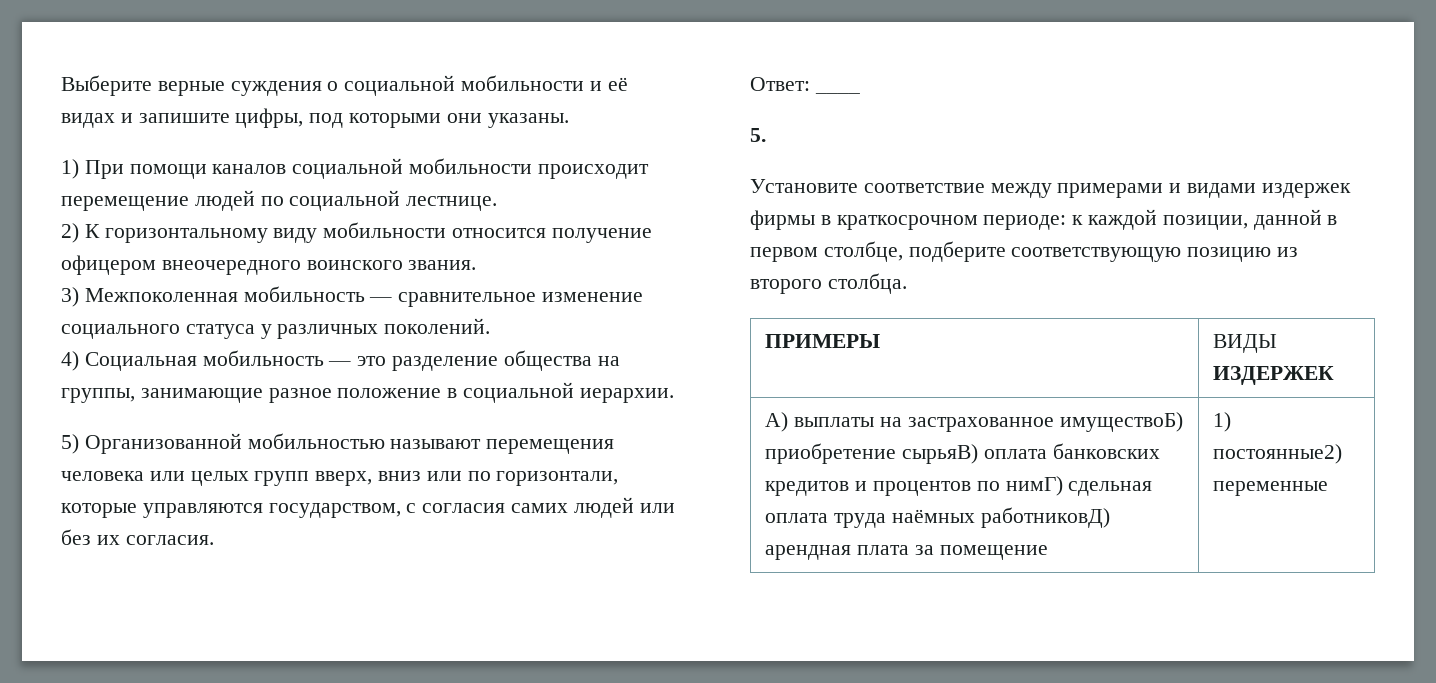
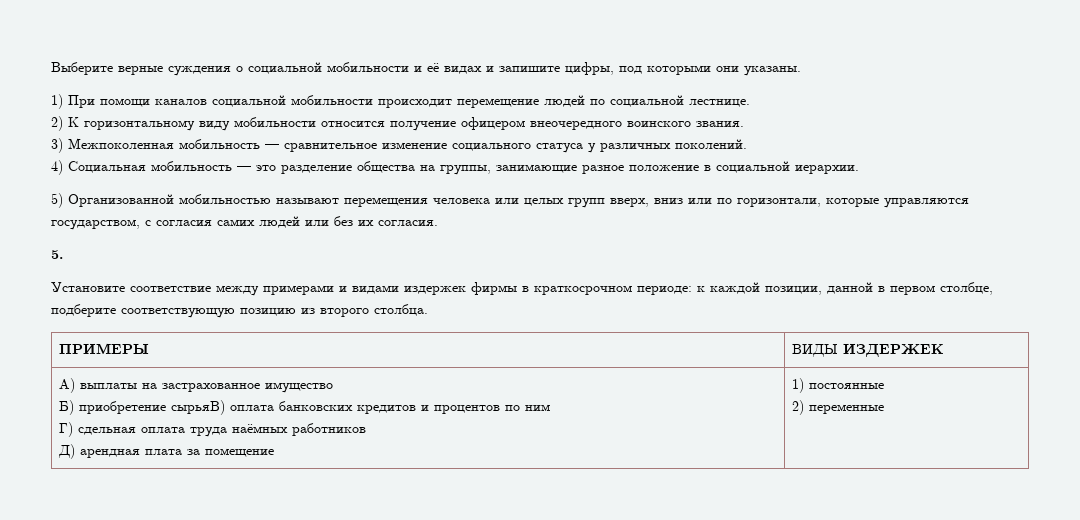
[750,77,810,91] [814,91,860,94] // Ответ: ____ -> (438, 223) none
[1059,412,1183,432] имуществоБ) -> [264,382,333,393] [58,400,74,415] имущество // Б)
[1005,476,1063,496] нимГ) -> [524,404,550,411] [58,422,73,437] ним // Г)
[980,507,1110,528] работниковД) -> [291,423,366,436] [57,444,75,459] работников // Д)
[1213,444,1343,464] постоянные2) -> [808,383,884,389] [791,400,804,415] постоянные // 2)

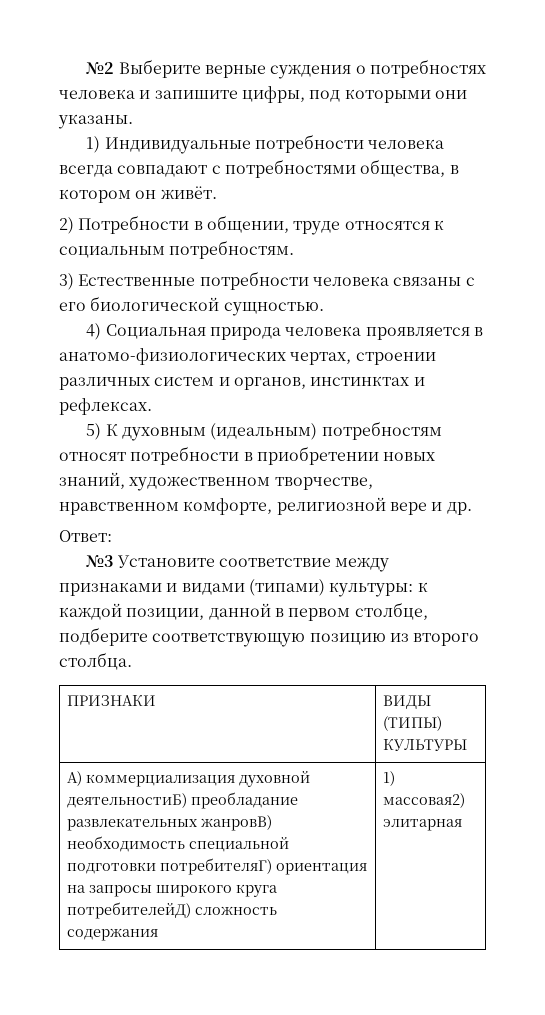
(51, 68) none -> [86,62,115,74] №2
[248,62,482,74] социальной мобильности и её видах -> [369,59,486,78] [59,89,135,99] потребностях человека
[68,95,750,108] [51,116,744,131] [51,138,747,153] [51,160,859,175] [51,193,969,208] [51,216,438,230] [51,250,63,259] При помощи каналов социальной мобильности происходит перемещение людей по социальной лестнице. // 2) К горизонтальному виду мобильности относится получение офицером внеочередного воинского звания. // 3) Межпоколенная мобильность — сравнительное изменение социального статуса у различных поколений. // 4) Социальная мобильность — это разделение общества на группы, занимающие разное положение в социальной иерархии. // 5) Организованной мобильностью называют перемещения человека или целых групп вверх, вниз или по горизонтали, которые управляются государством, с согласия самих людей или без их согласия. // 5. // -> [104,134,445,154] [59,159,459,178] [59,186,217,203] [59,215,444,235] [59,240,295,259] [59,271,475,290] [59,296,324,316] [86,323,483,340] [59,348,436,365] [59,376,425,390] [59,398,152,415] [86,421,442,441] [59,446,436,465] [59,472,373,491] [59,497,472,515] [59,530,112,542] [86,555,114,567] Индивидуальные потребности человека всегда совпадают с потребностями общества, в котором он живёт. // 2) Потребности в общении, труде относятся к социальным потребностям. // 3) Естественные потребности человека связаны с его биологической сущностью. // 4) Социальная природа человека проявляется в анатомо-физиологических чертах, строении различных систем и органов, инстинктах и рефлексах. // 5) К духовным (идеальным) потребностям относят потребности в приобретении новых знаний, художественном творчестве, нравственном комфорте, религиозной вере и др. // Ответ: // №3
[263,285,334,295] примерами -> [59,582,162,596] признаками
[404,282,692,295] издержек фирмы в краткосрочном периоде: -> [248,579,414,597] (типами) культуры:
[58,343,149,354] ПРИМЕРЫ -> [67,695,157,706] ПРИЗНАКИ
[842,343,944,357] ИЗДЕРЖЕК -> [383,716,443,731] [383,739,468,751] (ТИПЫ) КУЛЬТУРЫ
[79,382,333,393] [58,400,550,415] [58,422,366,437] [57,444,274,459] [791,378,884,393] [791,400,884,415] выплаты на застрахованное имущество // Б) приобретение сырьяB) оплата банковских кредитов и процентов по ним // Г) сдельная оплата труда наёмных работников // Д) арендная плата за помещение | 1) постоянные // 2) переменные -> [86,771,311,787] [67,792,299,809] [67,815,273,831] [67,836,290,852] [67,858,368,875] [67,884,278,897] [67,902,278,919] [67,928,159,941] [383,771,396,786] [383,793,466,808] [383,819,463,831] коммерциализация духовной деятельностиБ) преобладание развлекательных жанровВ) необходимость специальной подготовки потребителяГ) ориентация на запросы широкого круга потребителейД) сложность содержания | 1) массовая2) элитарная

